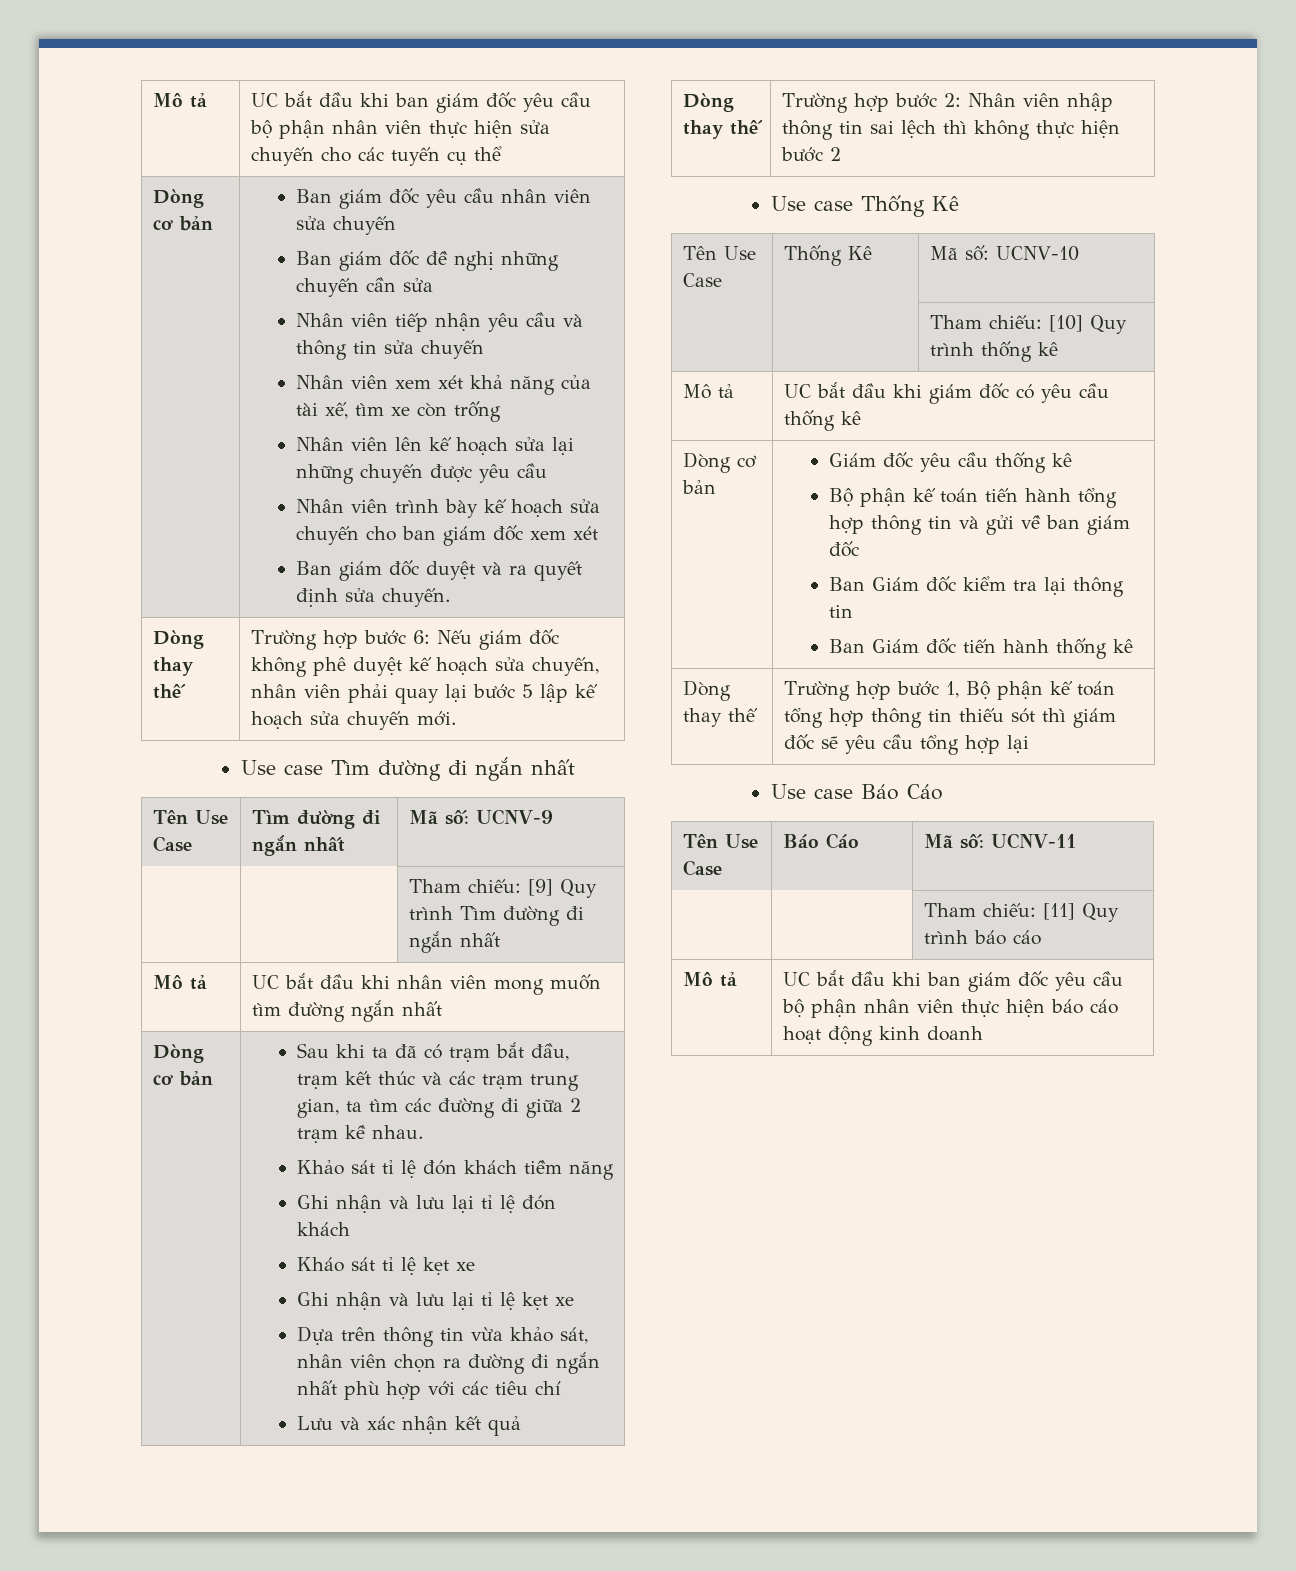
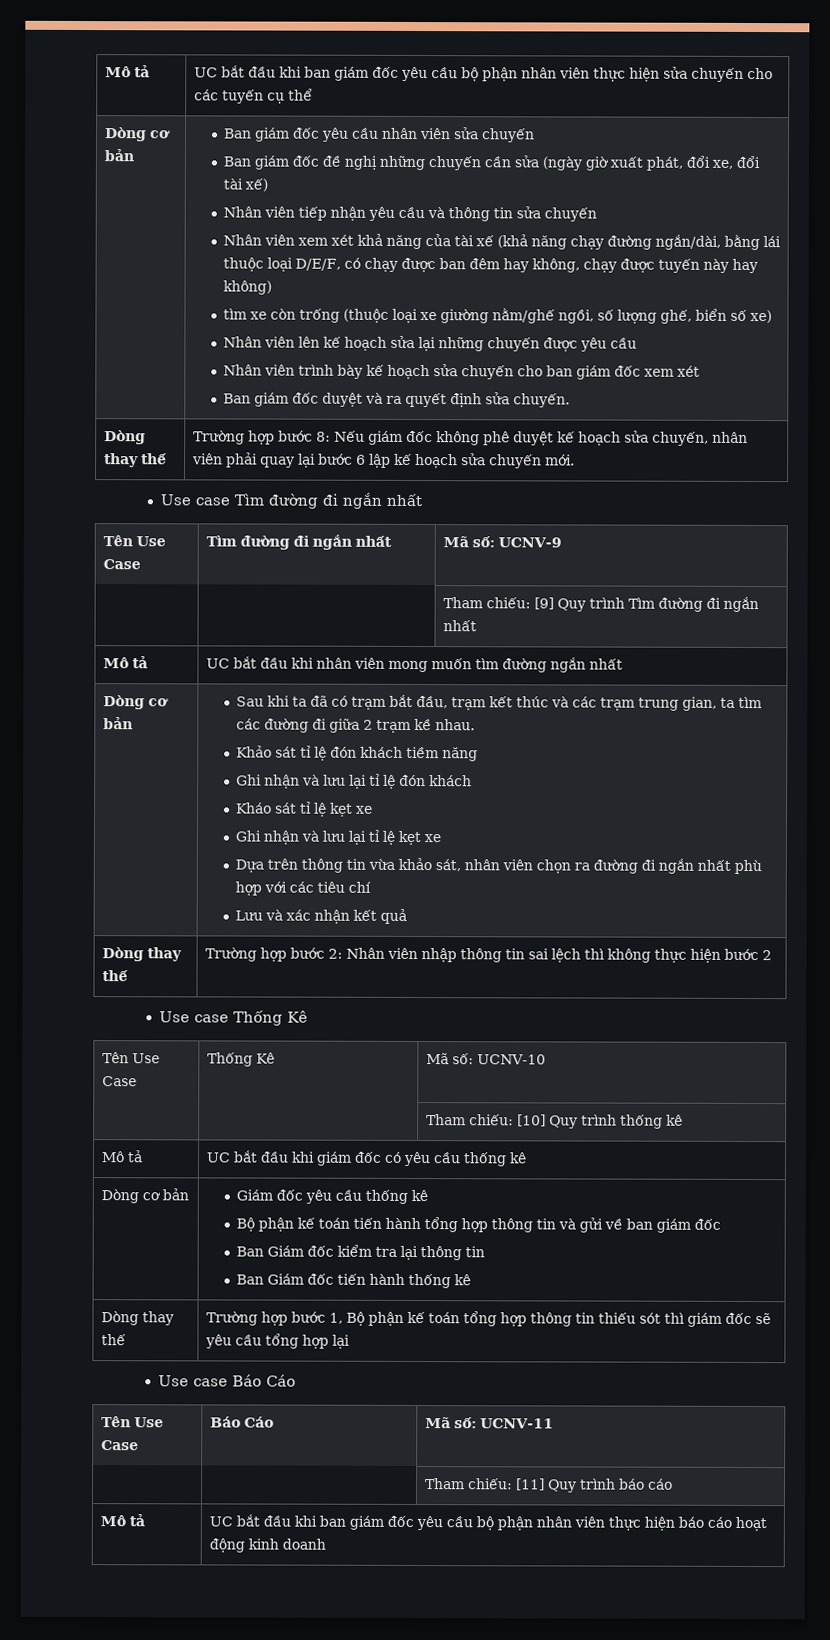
(433, 285) none -> [541,155,760,171] [222,178,268,192] (ngày giờ xuất phát, đổi xe, đổi tài xế)
[324,401,501,422] xế, tìm xe còn trống -> [475,234,781,251] [222,257,758,274] [222,280,272,295] [222,308,772,324] xế (khả năng chạy đường ngắn/dài, bằng lái thuộc loại D/E/F, có chạy được ban đêm hay không, chạy được tuyến này hay không) // tìm xe còn trống (thuộc loại xe giường nằm/ghế ngồi, số lượng ghế, biển số xe)
[413,630,431,644] 6: -> [315,431,331,442] 8:
[522,684,534,698] 5 -> [355,454,366,465] 6

